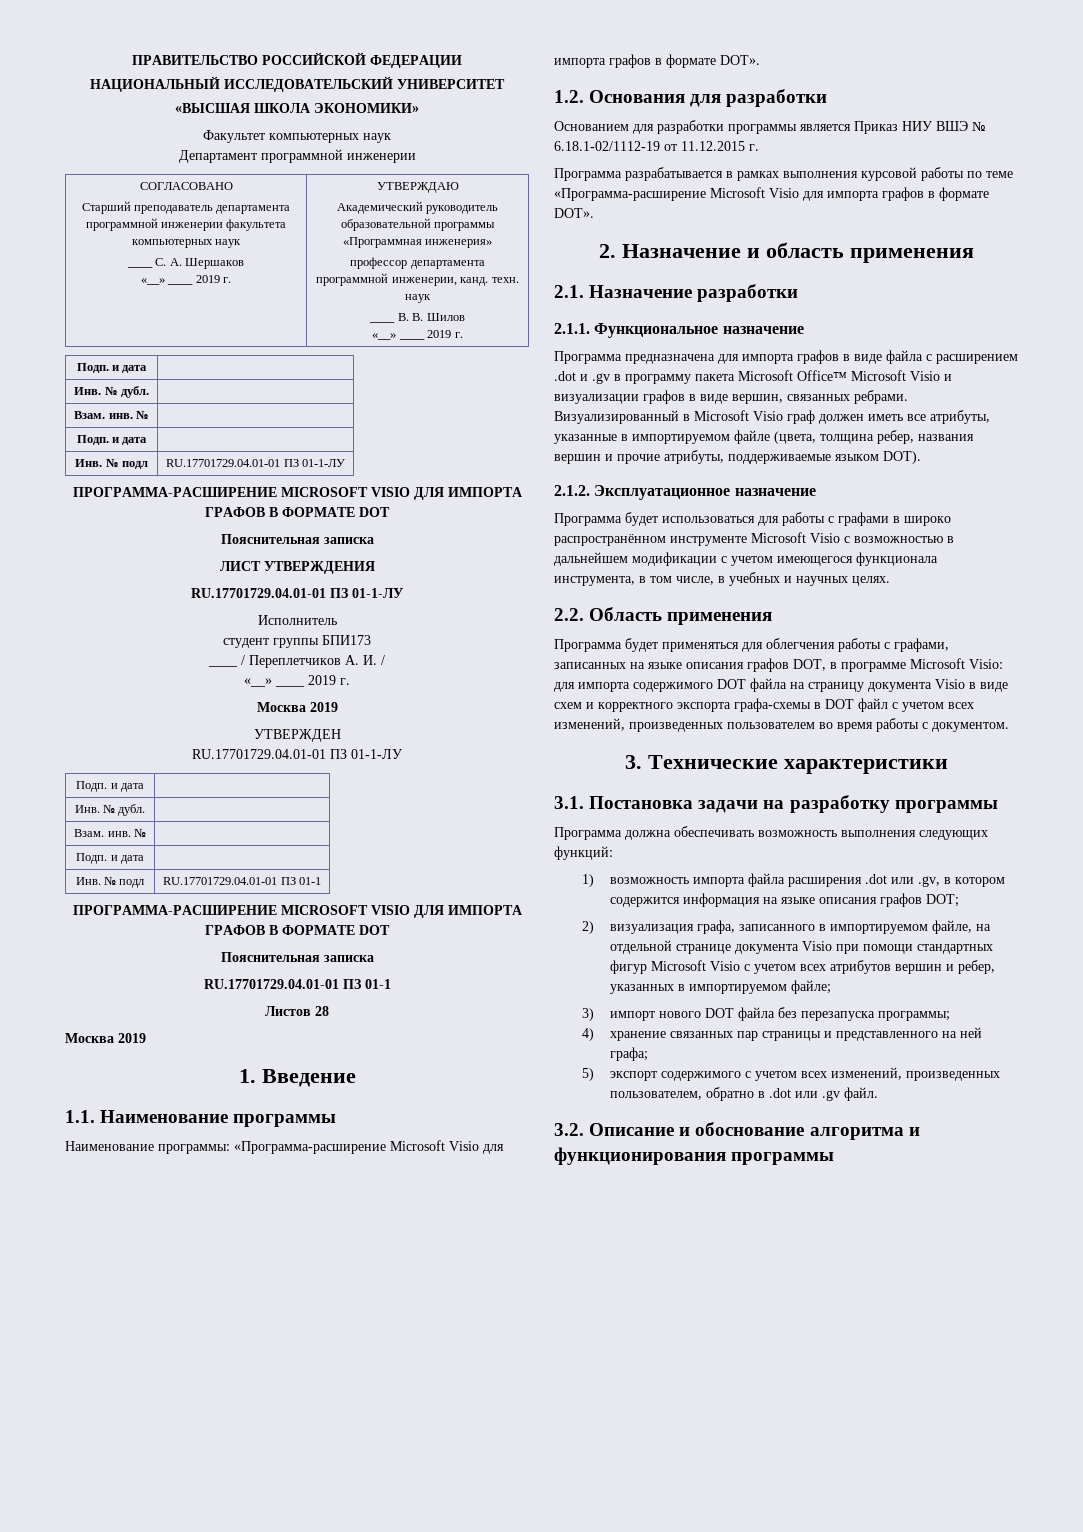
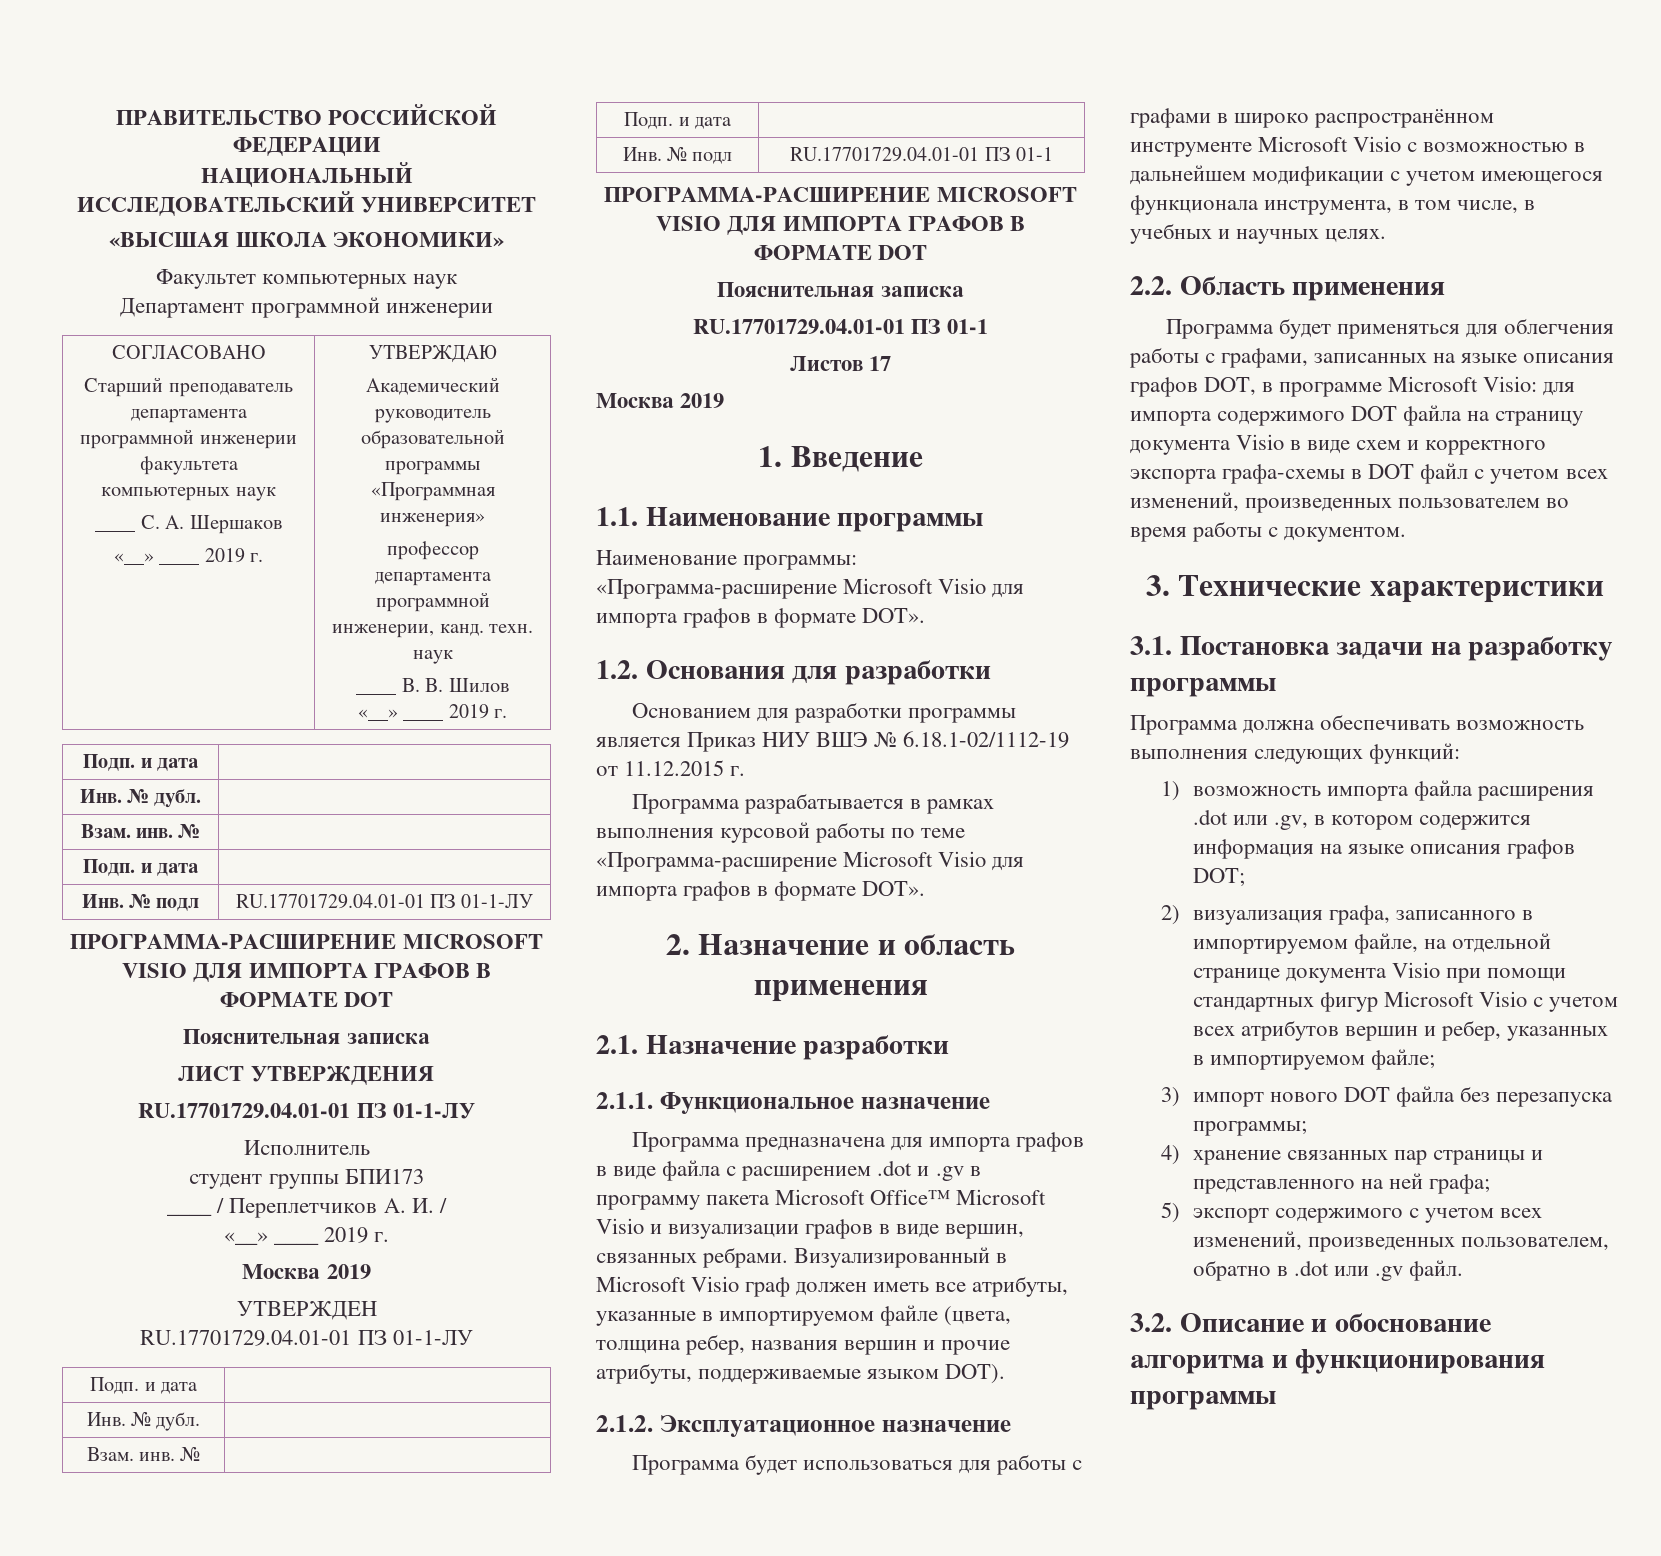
[315,1006,329,1016] 28 -> [869,356,892,371] 17

